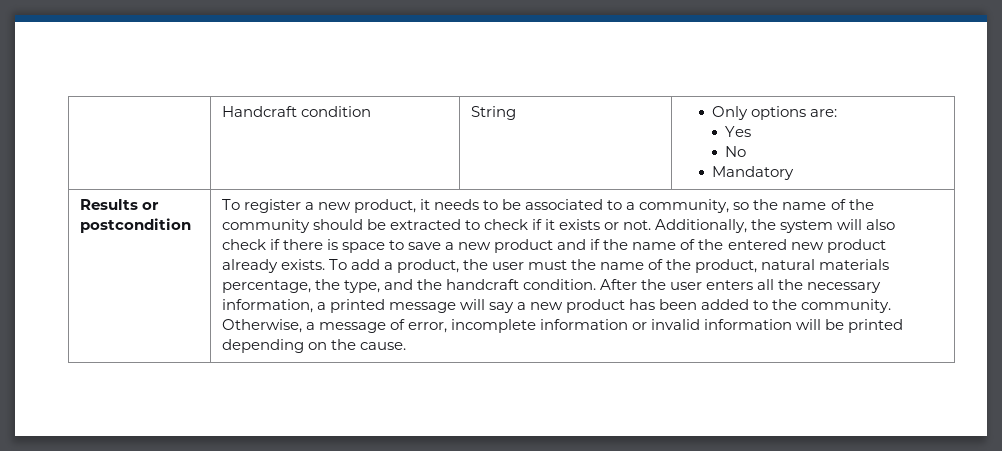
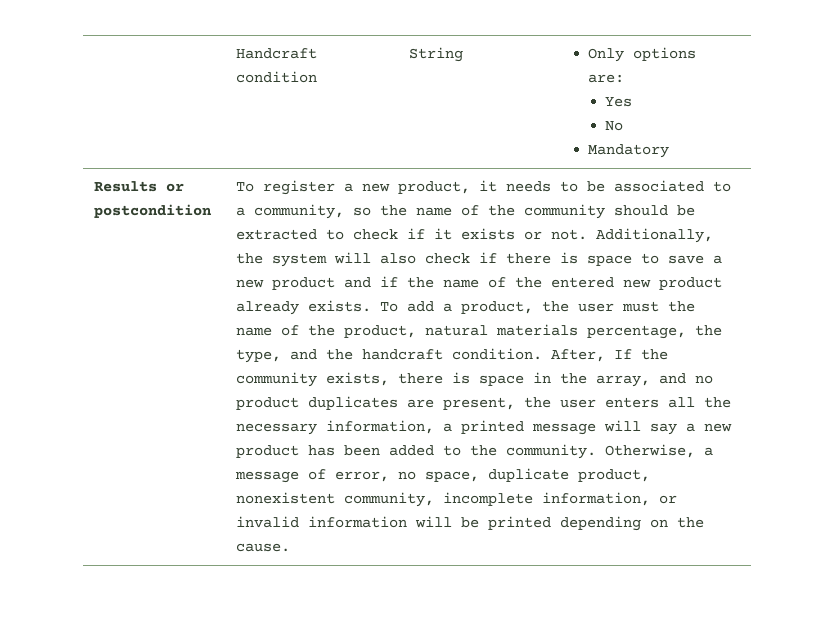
[600,279,638,290] After -> [551,349,669,362] [236,372,714,387] [236,396,516,410] After, If the community exists, there is space in the array, and no product duplicates are present,
[450,319,629,333] incomplete information -> [398,468,651,482] [236,492,651,507] no space, duplicate product, nonexistent community, incomplete information,

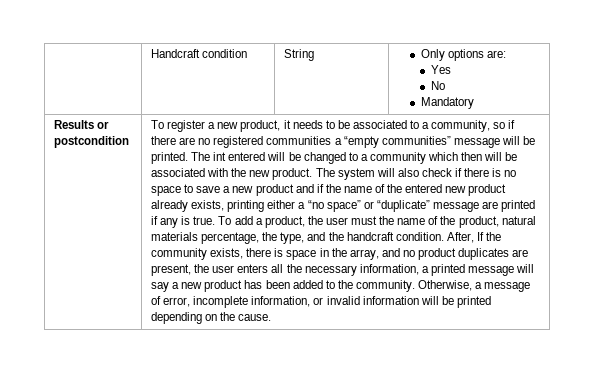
[380,204,696,219] [236,228,714,243] [236,253,264,264] the name of the community should be extracted to check if it exists or not. Additionally, the -> [508,120,516,129] [150,136,536,148] [150,152,518,164] [150,168,335,180] if there are no registered communities a “empty communities” message will be printed. The int entered will be changed to a community which then will be associated with the new product. The
(579, 258) none -> [504,170,517,177] no
[308,300,372,312] exists. -> [191,200,536,212] [150,216,216,228] exists, printing either a “no space” or “duplicate” message are printed if any is true.
[398,468,651,482] [236,492,435,507] no space, duplicate product, nonexistent community, -> (191, 302) none

